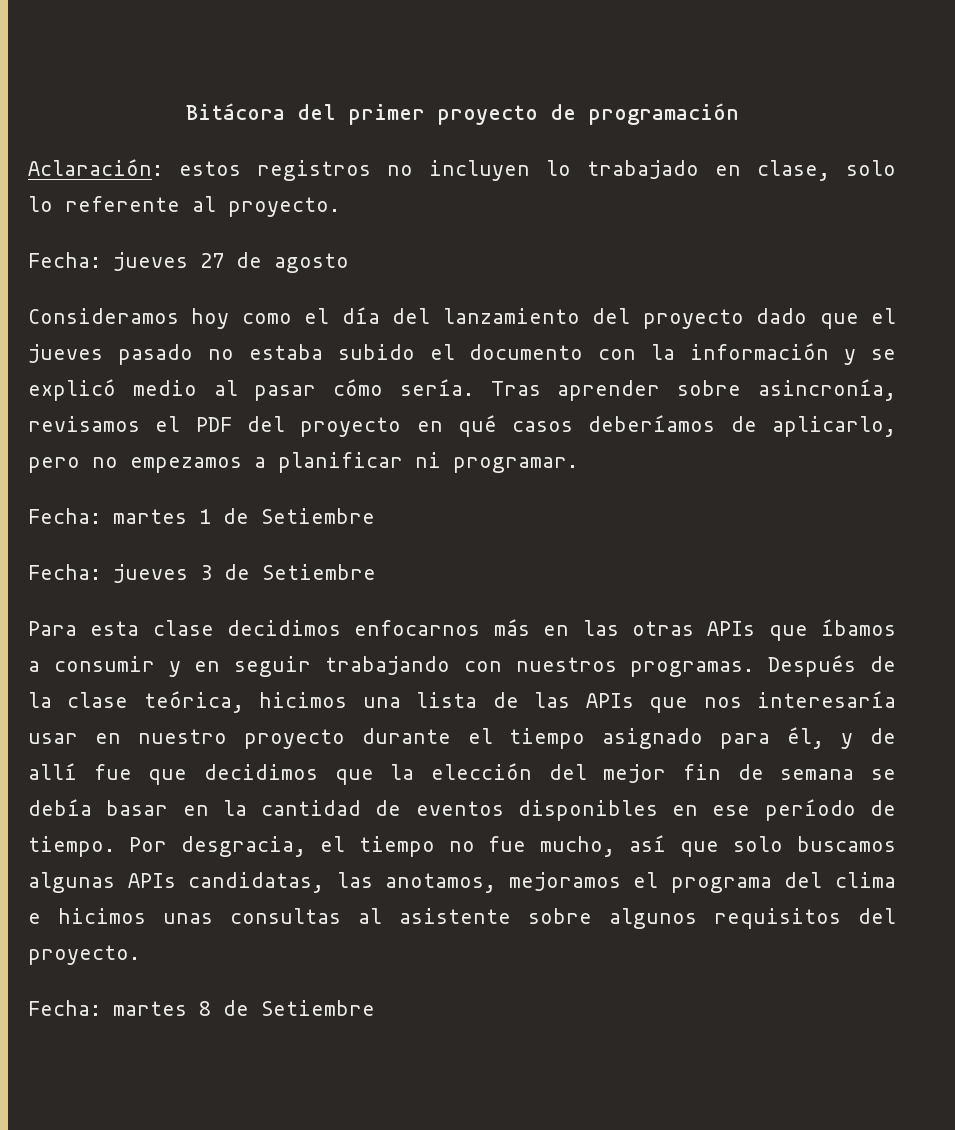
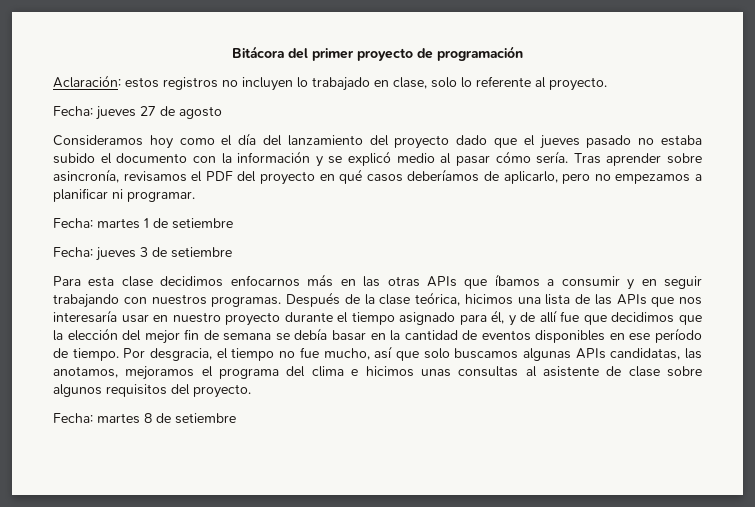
[261,508,375,524] Setiembre -> [172,218,233,229] setiembre
[262,564,376,580] Setiembre -> [171,247,232,258] setiembre
(511, 916) none -> [606,366,660,377] de clase
[261,1000,375,1016] Setiembre -> [175,413,236,424] setiembre

